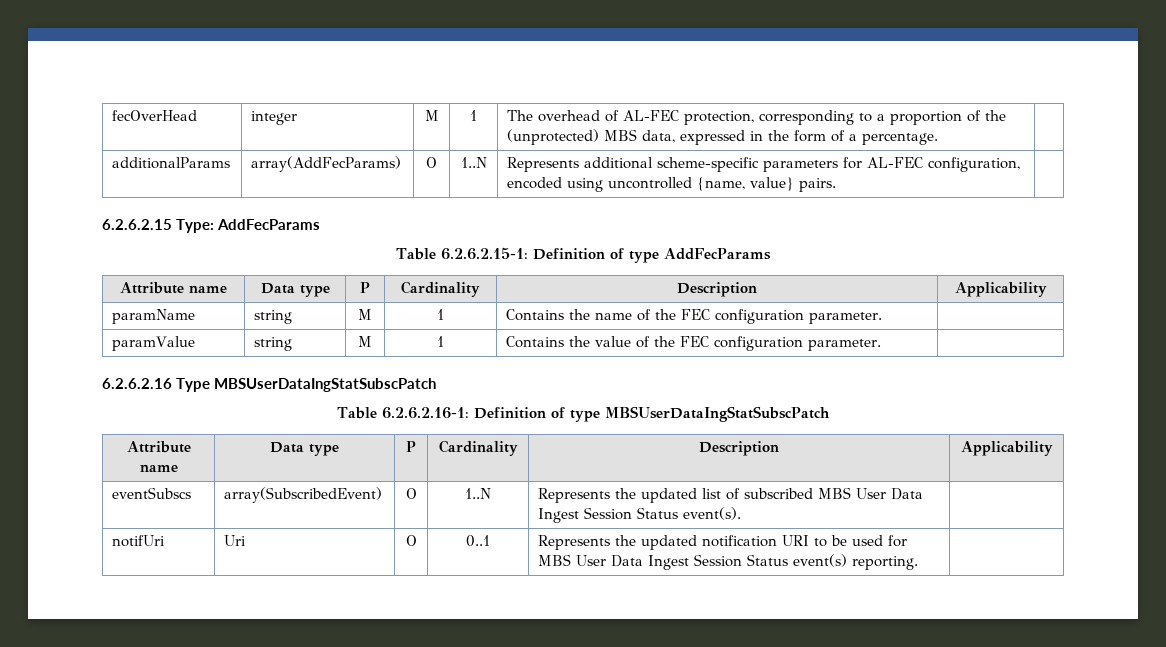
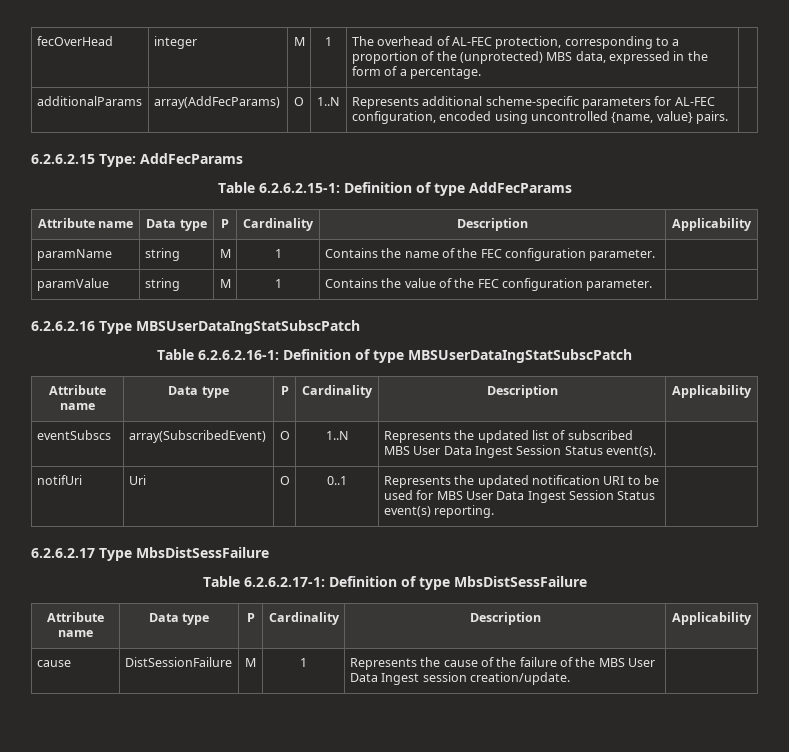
(919, 563) none -> [31,547,269,561] [202,576,587,590] [47,612,104,622] [58,630,93,637] [148,613,210,625] [246,613,255,622] [268,612,340,625] [469,612,541,625] [672,612,752,625] [36,660,71,667] [124,657,232,667] [245,658,256,667] [300,658,307,667] [349,657,656,670] [349,672,570,685] // 6.2.6.2.17 Type MbsDistSessFailure // Table 6.2.6.2.17-1: Definition of type MbsDistSessFailure // Attribute name | Data type | P | Cardinality | Description | Applicability // cause | DistSessionFailure | M | 1 | Represents the cause of the failure of the MBS User Data Ingest session creation/update. |

